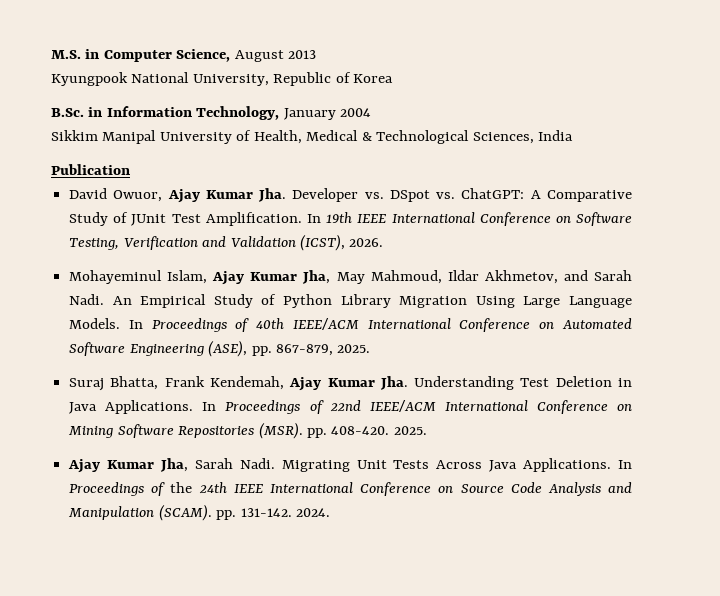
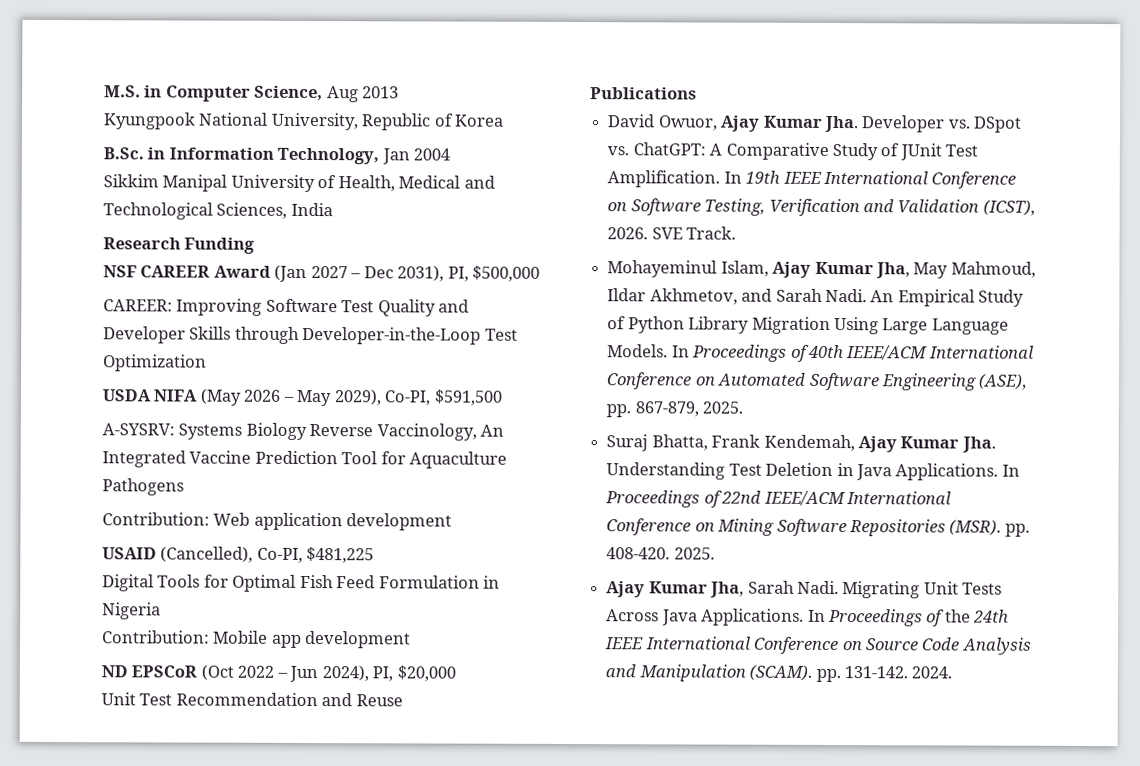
[234,50,284,62] August -> [326,86,359,103] Aug
[283,108,336,120] January -> [381,148,410,165] Jan
[361,132,372,141] & -> [463,175,495,189] and
[51,164,130,175] Publication -> [103,237,256,254] [103,264,541,282] [103,298,470,317] [103,326,518,345] [103,354,207,372] [102,388,502,407] [102,422,505,441] [102,450,508,469] [102,478,184,496] [102,512,453,531] [102,546,375,564] [102,574,501,592] [102,602,161,620] [101,630,412,649] [101,664,456,683] [101,692,403,707] [590,87,697,100] Research Funding // NSF CAREER Award (Jan 2027 – Dec 2031), PI, $500,000 // CAREER: Improving Software Test Quality and Developer Skills through Developer-in-the-Loop Test Optimization // USDA NIFA (May 2026 – May 2029), Co-PI, $591,500 // A-SYSRV: Systems Biology Reverse Vaccinology, An Integrated Vaccine Prediction Tool for Aquaculture Pathogens // Contribution: Web application development // USAID (Cancelled), Co-PI, $481,225 // Digital Tools for Optimal Fish Feed Formulation in Nigeria // Contribution: Mobile app development // ND EPSCoR (Oct 2022 – Jun 2024), PI, $20,000 // Unit Test Recommendation and Reuse // Publications
(384, 242) none -> [651,226,737,240] SVE Track.

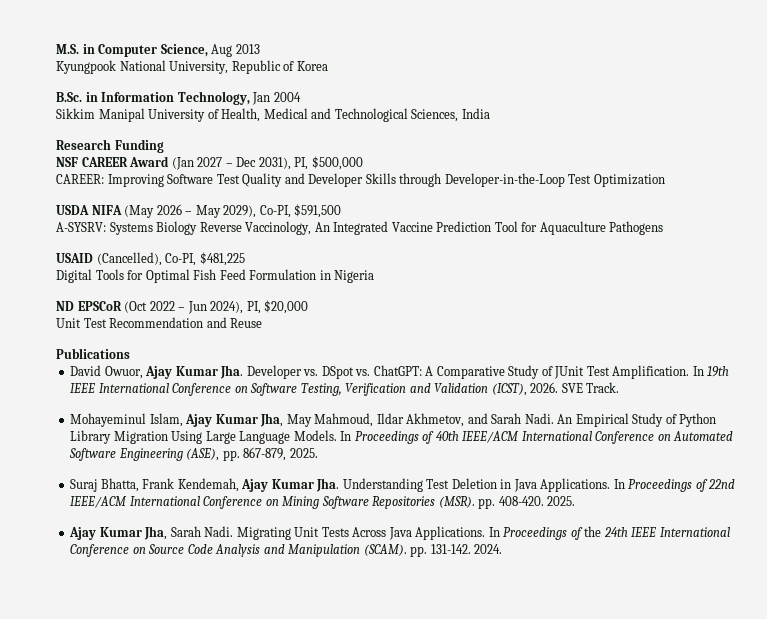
[102,512,453,531] // Contribution: Web application development -> (664, 228) none
[101,630,412,649] // Contribution: Mobile app development -> (375, 276) none

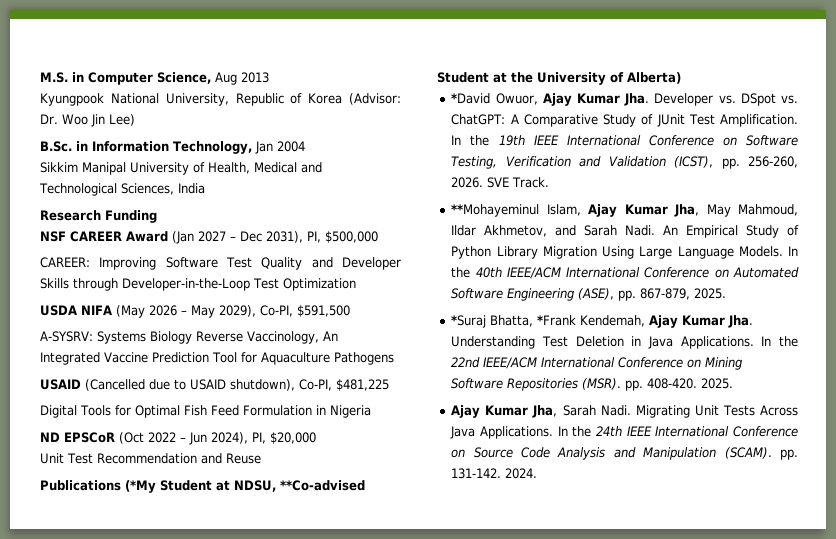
(328, 66) none -> [349,93,401,105] [40,114,135,127] (Advisor: Dr. Woo Jin Lee)
[96,252,162,266] (Cancelled), -> [85,379,295,391] (Cancelled due to USAID shutdown),
[70,365,102,376] // David -> [125,480,365,493] [437,72,681,85] [451,93,491,104] (*My Student at NDSU, **Co-advised Student at the University of Alberta) // *David
(704, 371) none -> [470,135,490,146] the
(527, 389) none -> [721,156,798,169] pp. 256-260,
[70,413,147,427] Mohayeminul -> [451,204,540,217] **Mohayeminul
[354,431,435,444] Proceedings of -> [451,267,471,278] the
[70,478,175,492] Suraj Bhatta, Frank -> [451,315,577,328] *Suraj Bhatta, *Frank
[628,479,708,492] Proceedings of -> [779,336,798,347] the
[503,527,583,540] Proceedings of -> (568, 431) none

